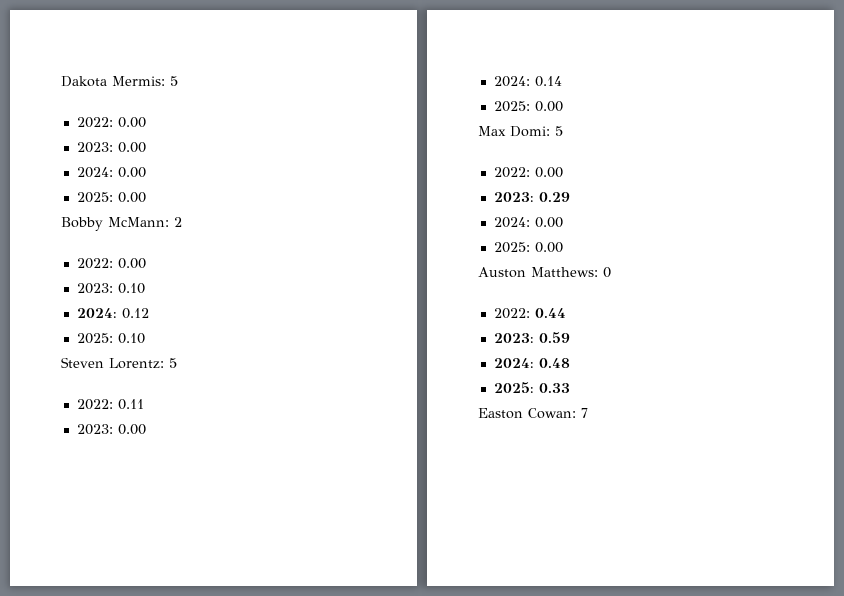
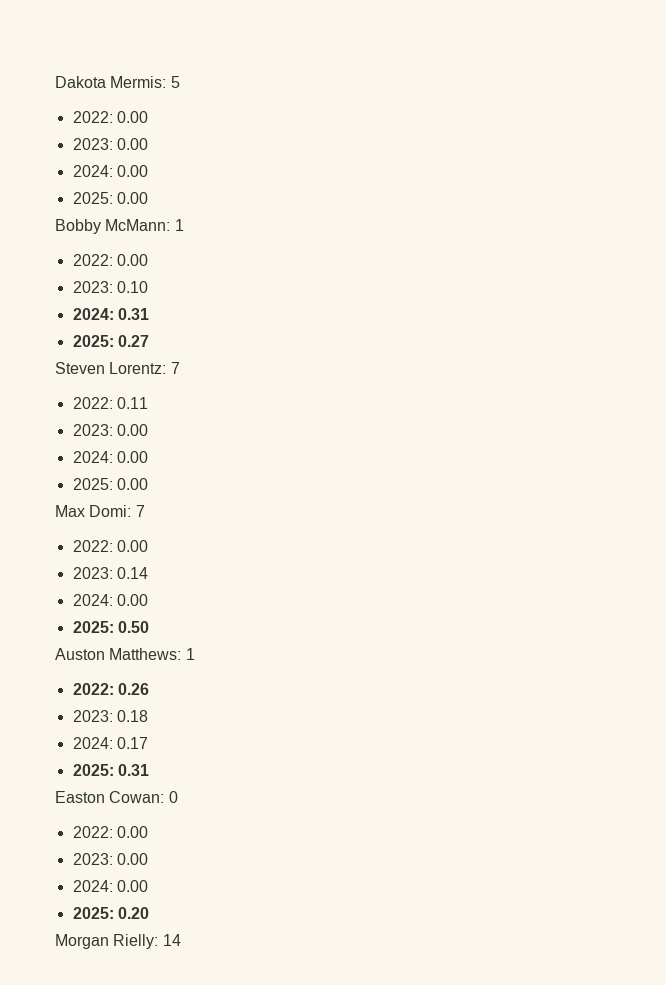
[174,217,182,227] 2 -> [174,219,184,231] 1
[121,308,149,319] [76,333,145,344] 0.12 // 2025: 0.10 -> [117,308,149,320] [72,335,149,347] 0.31 // 2025: 0.27
[169,358,177,368] 5 -> [170,362,180,374] 7
[534,76,562,87] 0.14 -> [116,451,148,463] 0.00
[555,126,563,136] [493,167,563,178] [493,192,570,202] [493,217,563,228] [493,242,563,253] 5 // 2022: 0.00 // 2023: 0.29 // 2024: 0.00 // 2025: 0.00 -> [135,505,145,517] [72,540,148,552] [72,567,148,579] [72,594,148,606] [72,621,149,633] 7 // 2022: 0.00 // 2023: 0.14 // 2024: 0.00 // 2025: 0.50
(598, 272) none -> [185,648,195,660] [72,683,149,695] [72,710,148,722] [72,737,148,749] [72,764,149,776] [55,791,165,803] 1 // 2022: 0.26 // 2023: 0.18 // 2024: 0.17 // 2025: 0.31 // Easton Cowan:
[534,308,566,318] [493,332,570,343] [493,358,570,368] [493,382,570,393] [478,408,588,419] 0.44 // 2023: 0.59 // 2024: 0.48 // 2025: 0.33 // Easton Cowan: 7 -> [116,826,148,838] [72,853,148,865] [72,880,148,892] [72,907,149,919] [55,934,181,949] 0.00 // 2023: 0.00 // 2024: 0.00 // 2025: 0.20 // Morgan Rielly: 14

